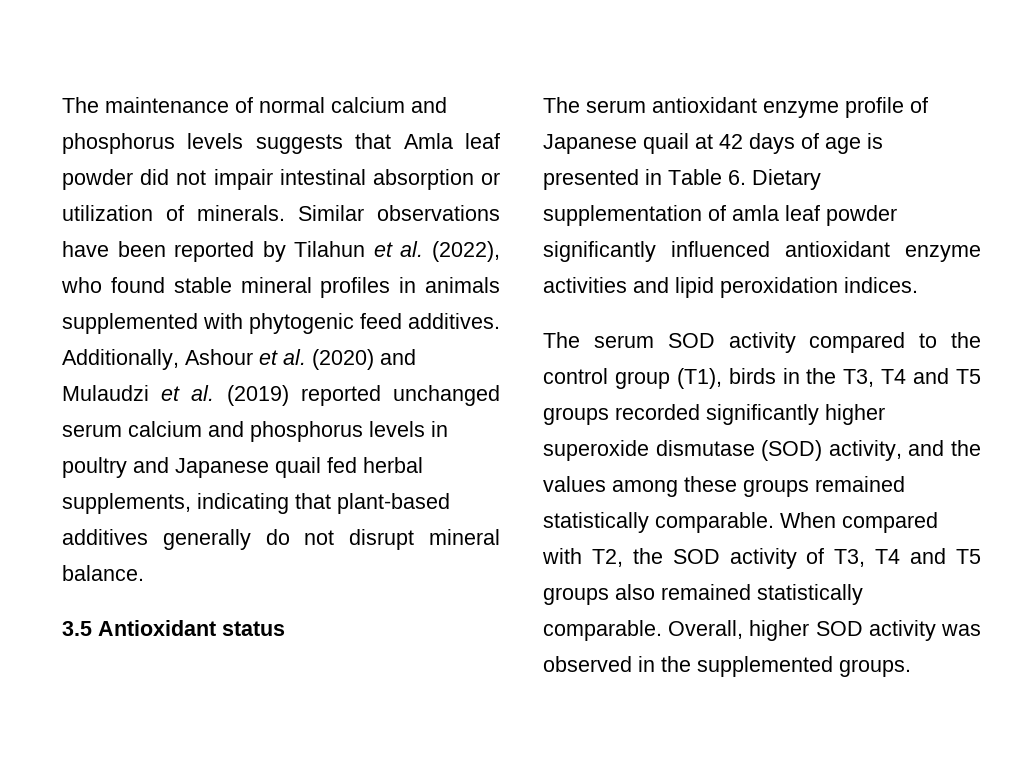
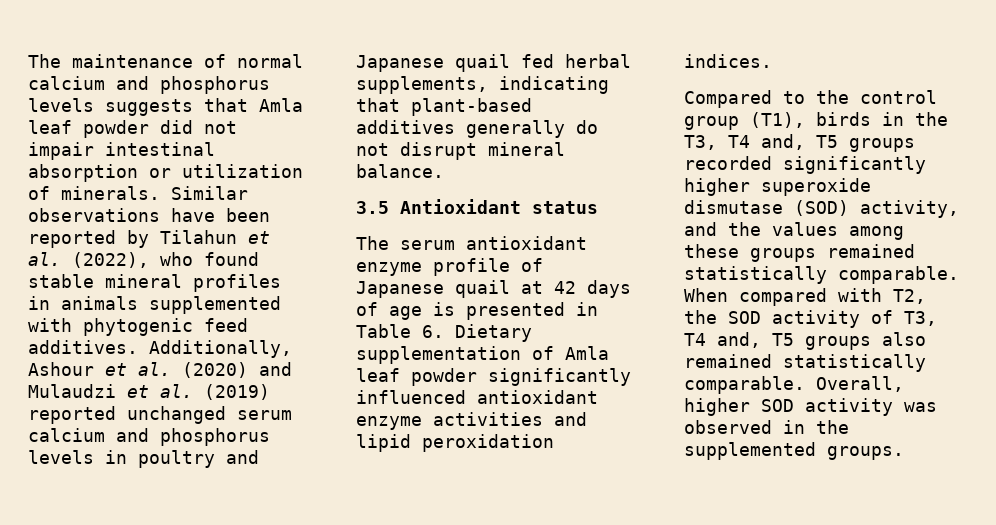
[732,205,779,221] amla -> [565,346,609,360] Amla
[543,332,906,353] The serum SOD activity compared -> [684,90,772,108] Compared
[913,368,950,384] and -> [761,134,805,150] and,
[910,548,947,564] and -> [717,332,761,348] and,

